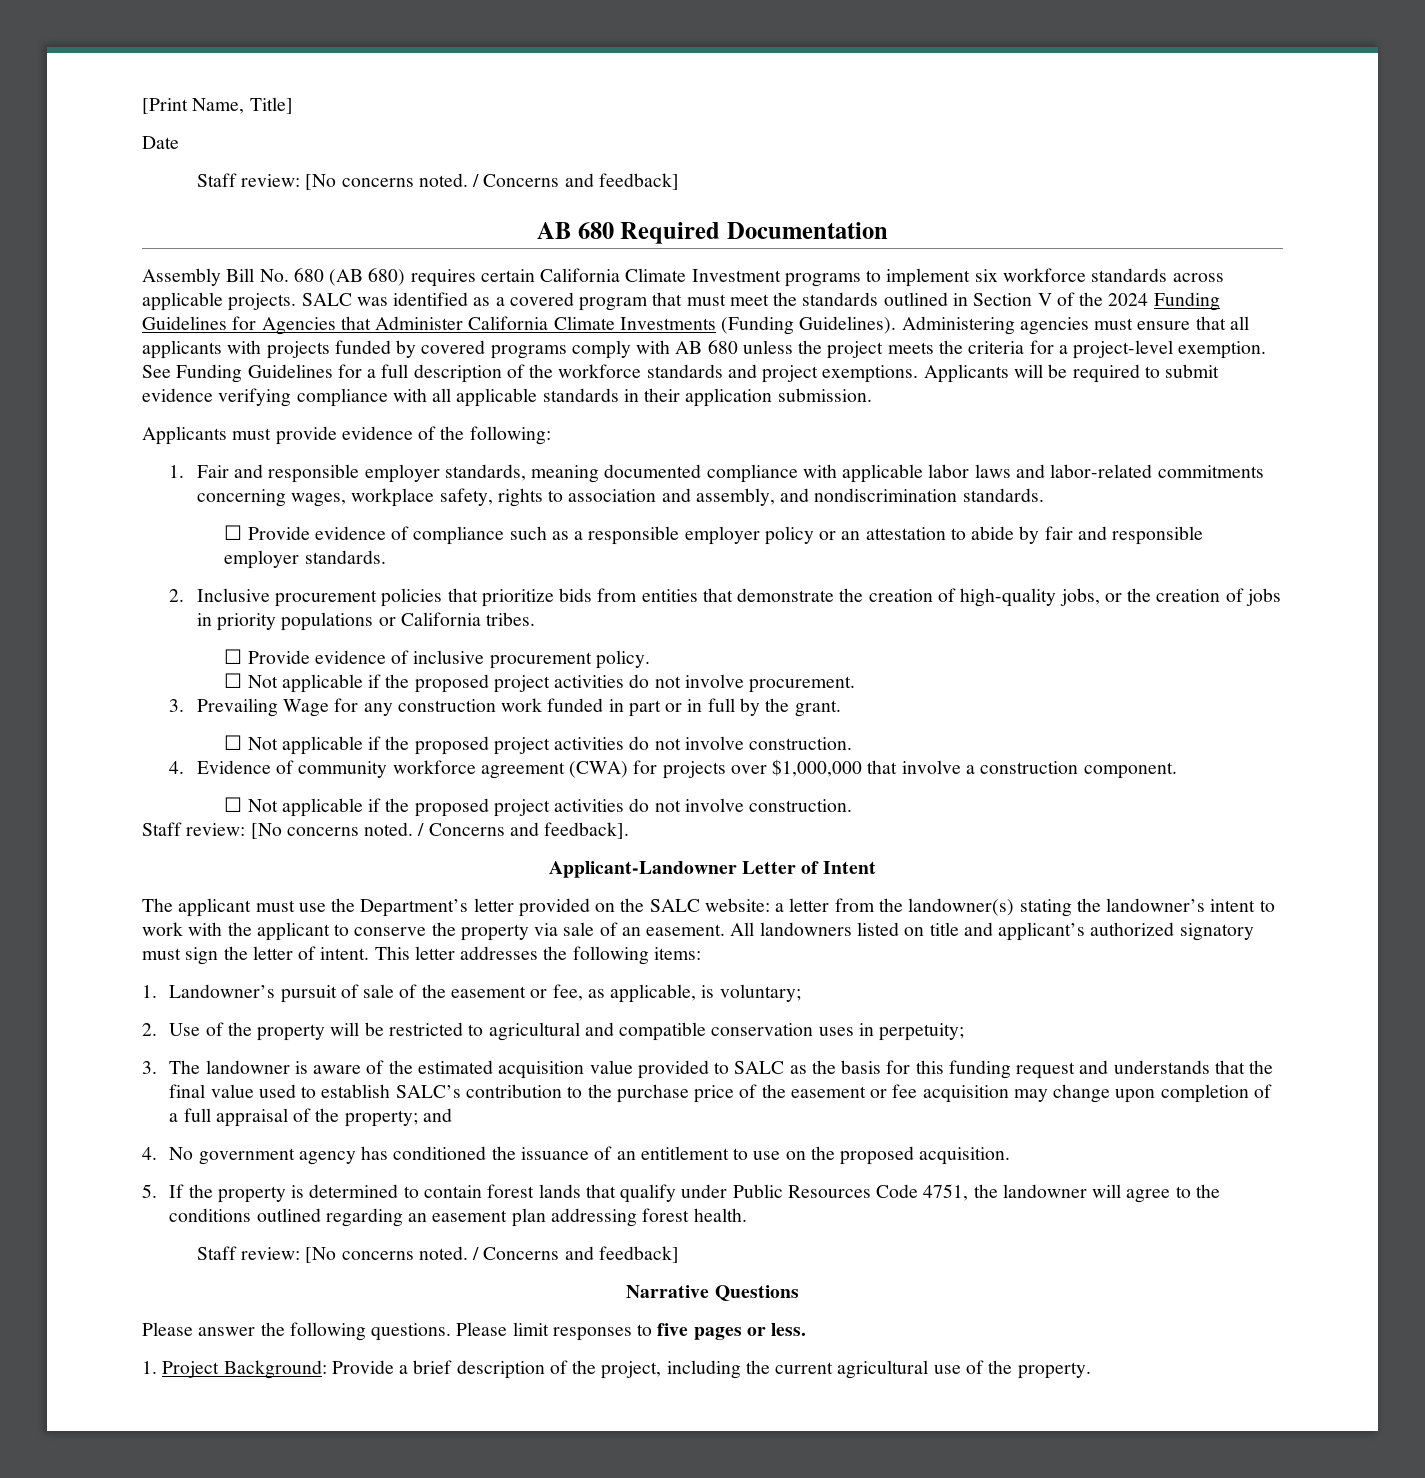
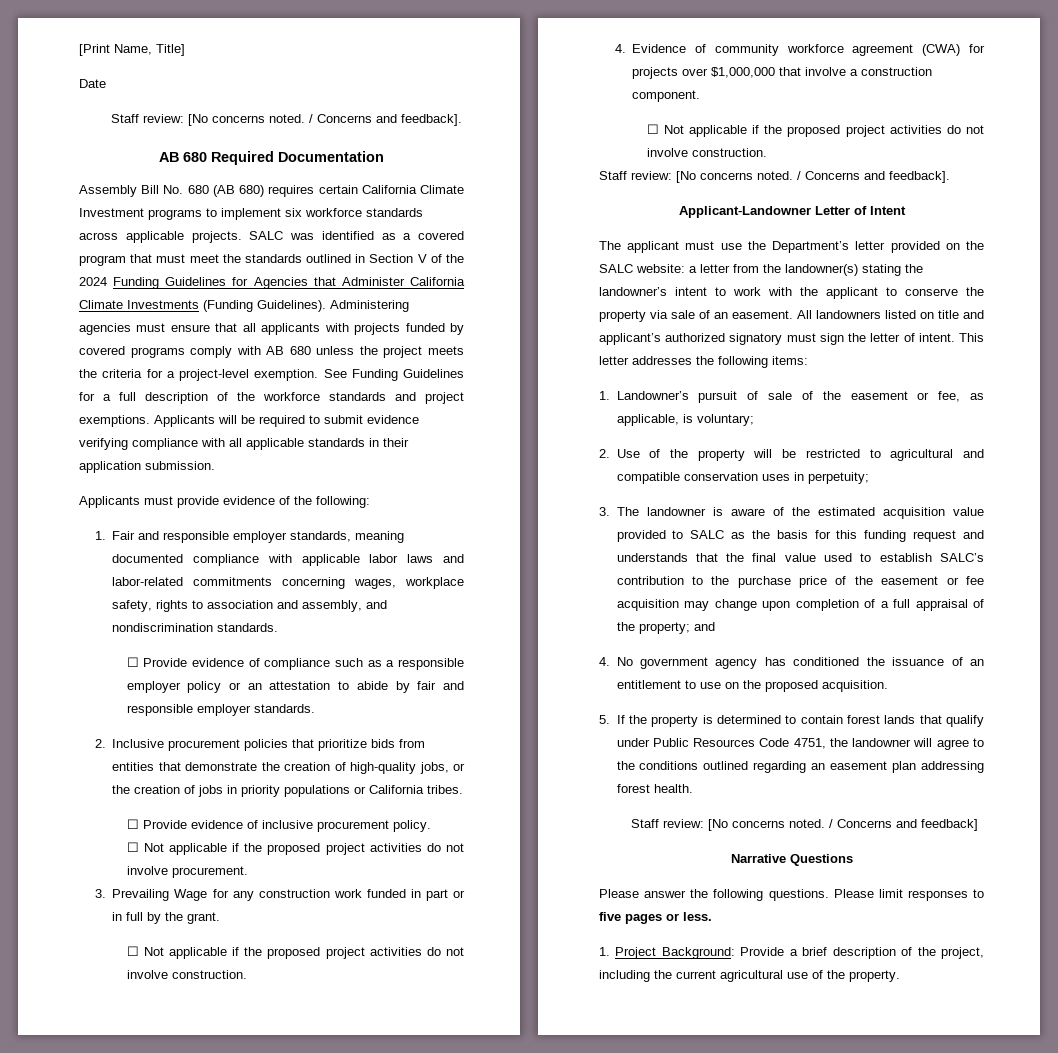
[598,173,679,190] feedback] -> [400,114,462,126] feedback].

